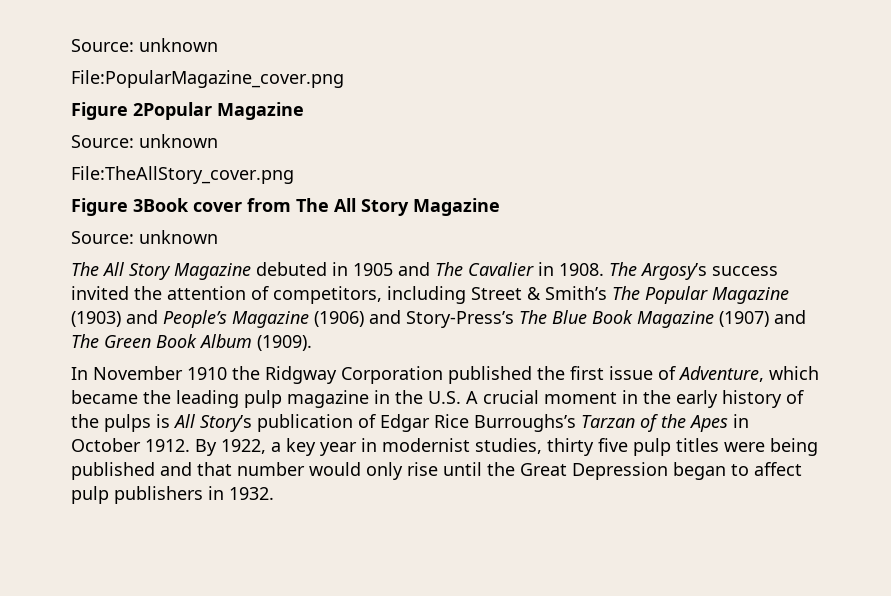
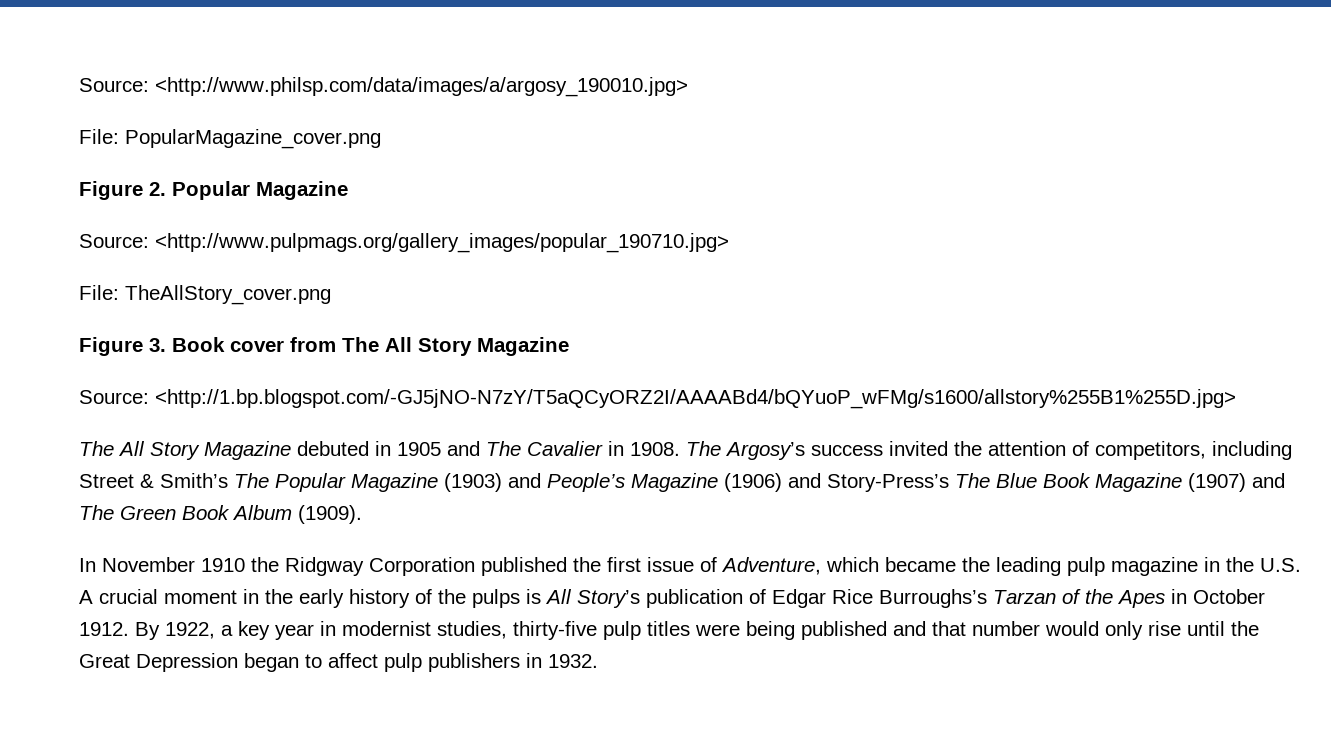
[71,38,218,52] [71,70,344,88] [71,102,304,120] [71,134,218,148] [71,166,294,184] [71,198,189,216] Source: unknown // File:PopularMagazine_cover.png // Figure 2Popular Magazine // Source: unknown // File:TheAllStory_cover.png // Figure 3Book -> [79,77,688,97] [79,129,381,149] [79,181,348,200] [79,233,729,253] [79,285,331,305] [79,337,225,356] Source: <http://www.philsp.com/data/images/a/argosy_190010.jpg> // File: PopularMagazine_cover.png // Figure 2. Popular Magazine // Source: <http://www.pulpmags.org/gallery_images/popular_190710.jpg> // File: TheAllStory_cover.png // Figure 3. Book
[139,230,218,244] unknown -> [155,389,1236,409] <http://1.bp.blogspot.com/-GJ5jNO-N7zY/T5aQCyORZ2I/AAAABd4/bQYuoP_wFMg/s1600/allstory%255B1%255D.jpg>
[547,438,628,456] thirty five -> [513,621,597,640] thirty-five

